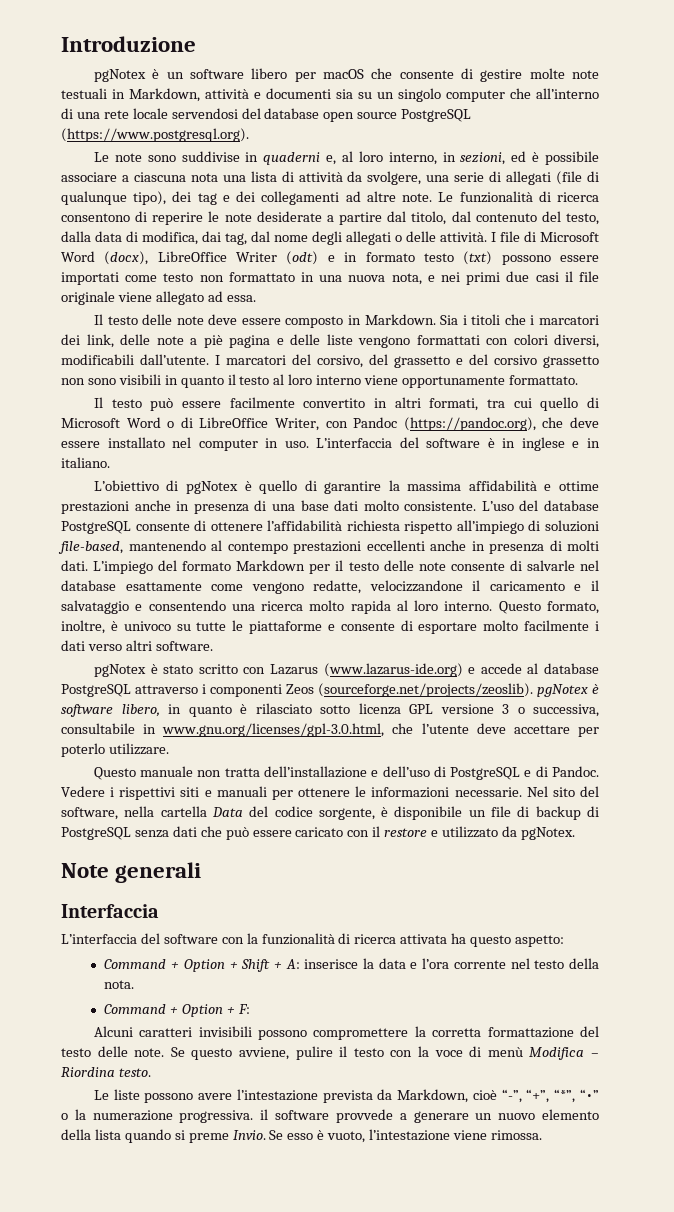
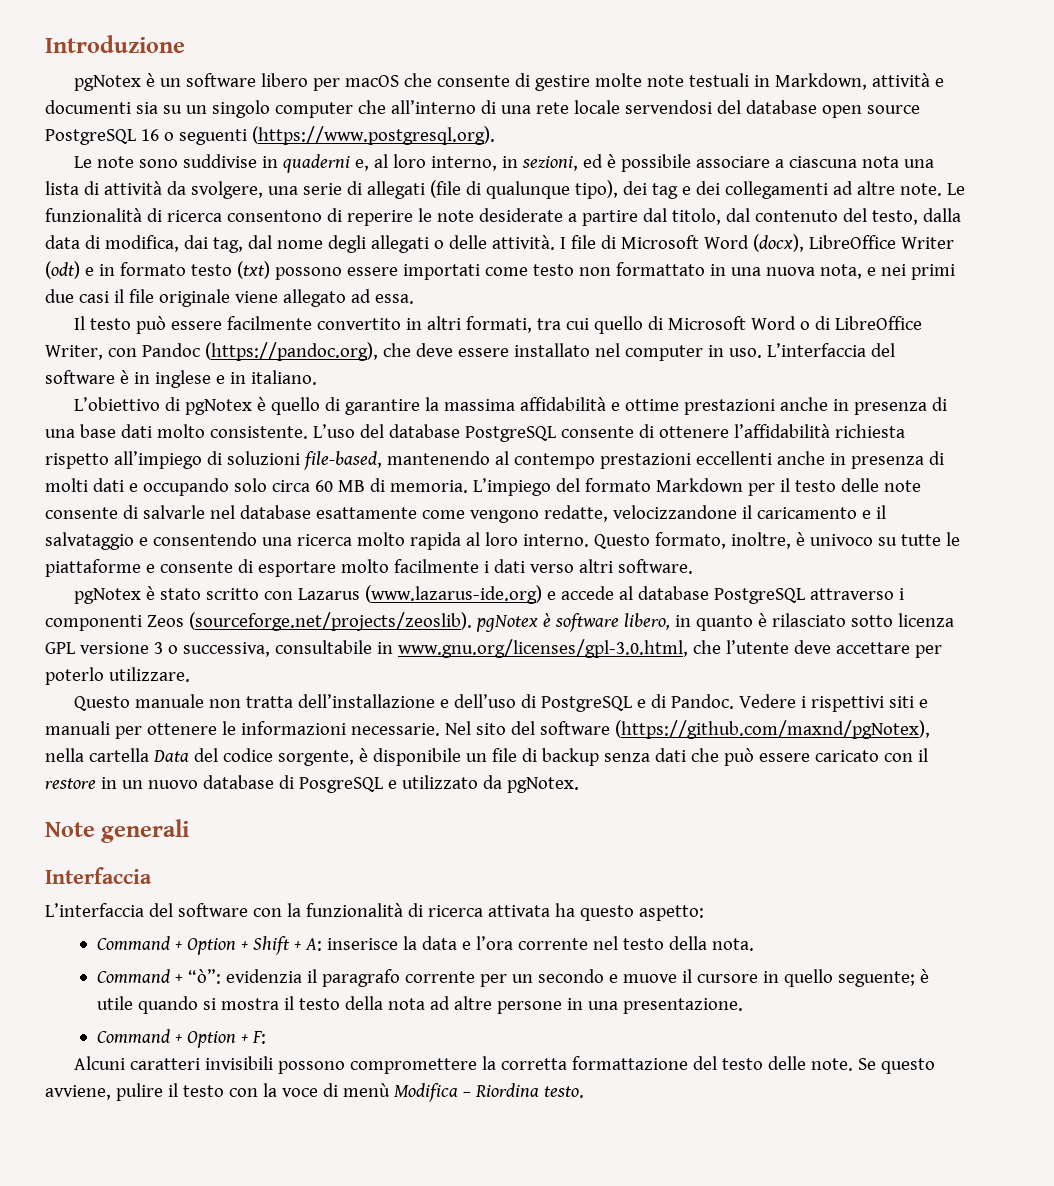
(472, 115) none -> [140,129,247,145] 16 o seguenti
[93,314,600,328] [61,334,599,348] [61,354,599,368] [61,374,578,388] // Il testo delle note deve essere composto in Markdown. Sia i titoli che i marcatori dei link, delle note a piè pagina e delle liste vengono formattati con colori diversi, modificabili dall’utente. I marcatori del corsivo, del grassetto e del corsivo grassetto non sono visibili in quanto il testo al loro interno viene opportunamente formattato. -> (414, 299) none
[61,560,88,571] dati. -> [92,478,468,496] dati e occupando solo circa 60 MB di memoria.
[61,807,118,820] software, -> [539,720,930,739] software (https://github.com/maxnd/pgNotex),
[587,806,600,817] [61,827,131,840] di PostgreSQL -> (599, 757) none
(428, 832) none -> [100,775,383,793] in un nuovo database di PosgreSQL
(135, 984) none -> [96,969,929,987] [96,996,743,1014] // Command + “ò”: evidenzia il paragrafo corrente per un secondo e muove il cursore in quello seguente; è utile quando si mostra il testo della nota ad altre persone in una presentazione.
[93,1089,599,1103] [61,1109,599,1123] [61,1129,542,1143] // Le liste possono avere l’intestazione prevista da Markdown, cioè “-”, “+”, “*”, “•” o la numerazione progressiva. il software provvede a generare un nuovo elemento della lista quando si preme Invio. Se esso è vuoto, l’intestazione viene rimossa. -> (584, 1092) none

